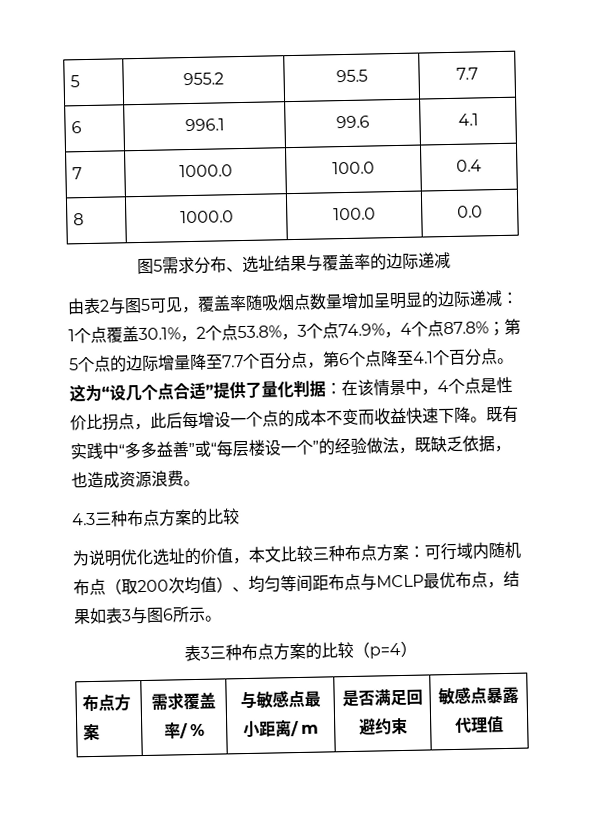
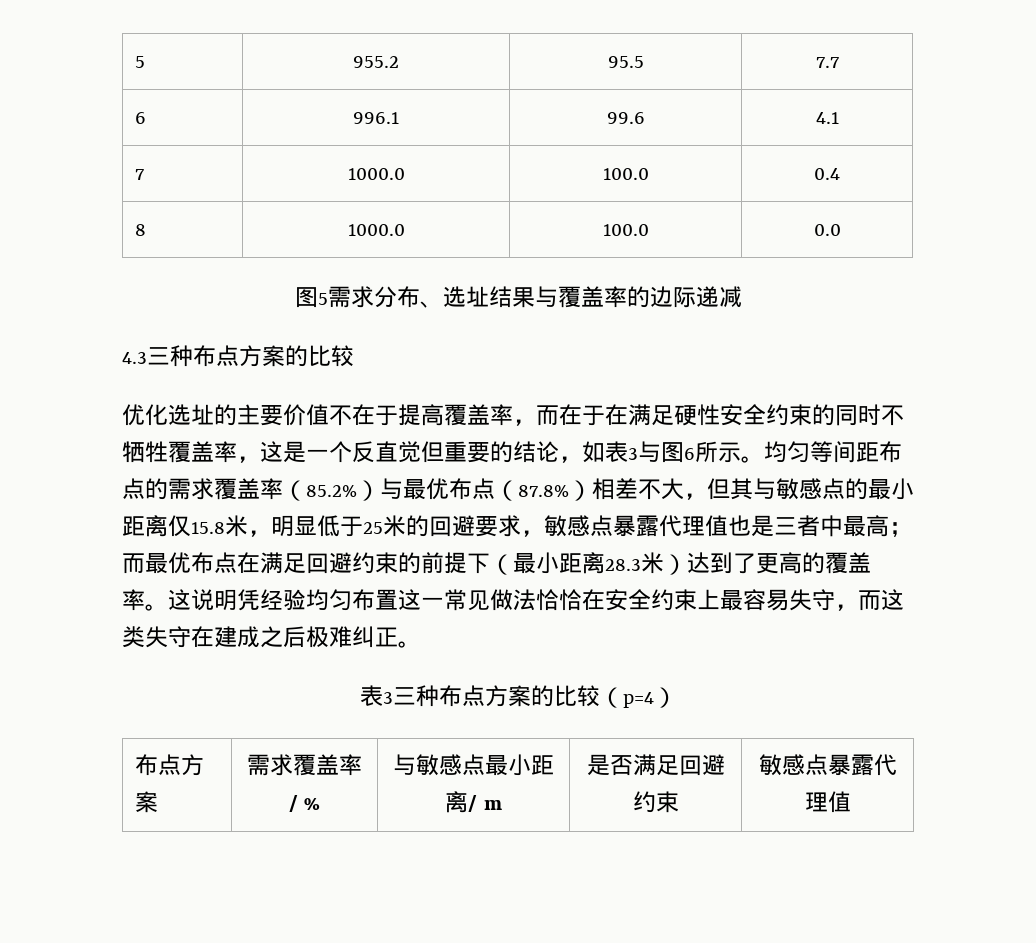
[67,289,519,315] [68,318,521,344] [69,348,514,373] [69,376,513,403] [70,405,519,431] [70,435,511,460] [71,470,200,489] // 由表2与图5可见，覆盖率随吸烟点数量增加呈明显的边际递减：1个点覆盖30.1%，2个点53.8%，3个点74.9%，4个点87.8%；第5个点的边际增量降至7.7个百分点，第6个点降至4.1个百分点。这为“设几个点合适”提供了量化判据：在该情景中，4个点是性价比拐点，此后每增设一个点的成本不变而收益快速下降。既有实践中“多多益善”或“每层楼设一个”的经验做法，既缺乏依据，也造成资源浪费。 -> (742, 297) none
[72,549,122,567] 为说明 -> (354, 356) none
[200,541,521,565] [73,570,520,596] [73,609,91,625] 价值，本文比较三种布点方案：可行域内随机布点（取200次均值）、均匀等间距布点与MCLP最优布点，结果 -> [237,404,904,426] [122,441,582,463] 主要价值不在于提高覆盖率，而在于在满足硬性安全约束的同时不牺牲覆盖率，这是一个反直觉但重要的结论，
(222, 618) none -> [764,441,902,463] [122,478,914,501] [122,515,912,537] [122,552,871,575] [122,589,904,611] [122,626,421,648] 均匀等间距布点的需求覆盖率（85.2%）与最优布点（87.8%）相差不大，但其与敏感点的最小距离仅15.8米，明显低于25米的回避要求，敏感点暴露代理值也是三者中最高；而最优布点在满足回避约束的前提下（最小距离28.3米）达到了更高的覆盖率。这说明凭经验均匀布置这一常见做法恰恰在安全约束上最容易失守，而这类失守在建成之后极难纠正。

